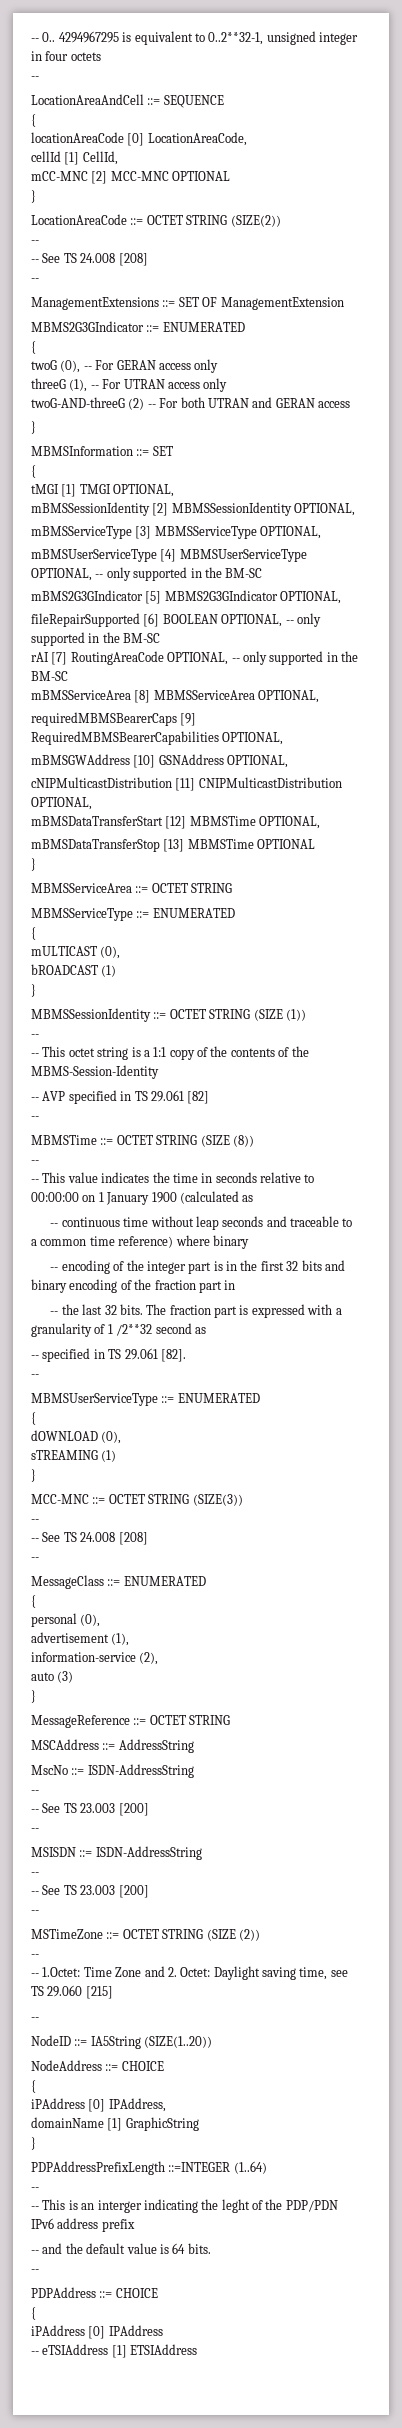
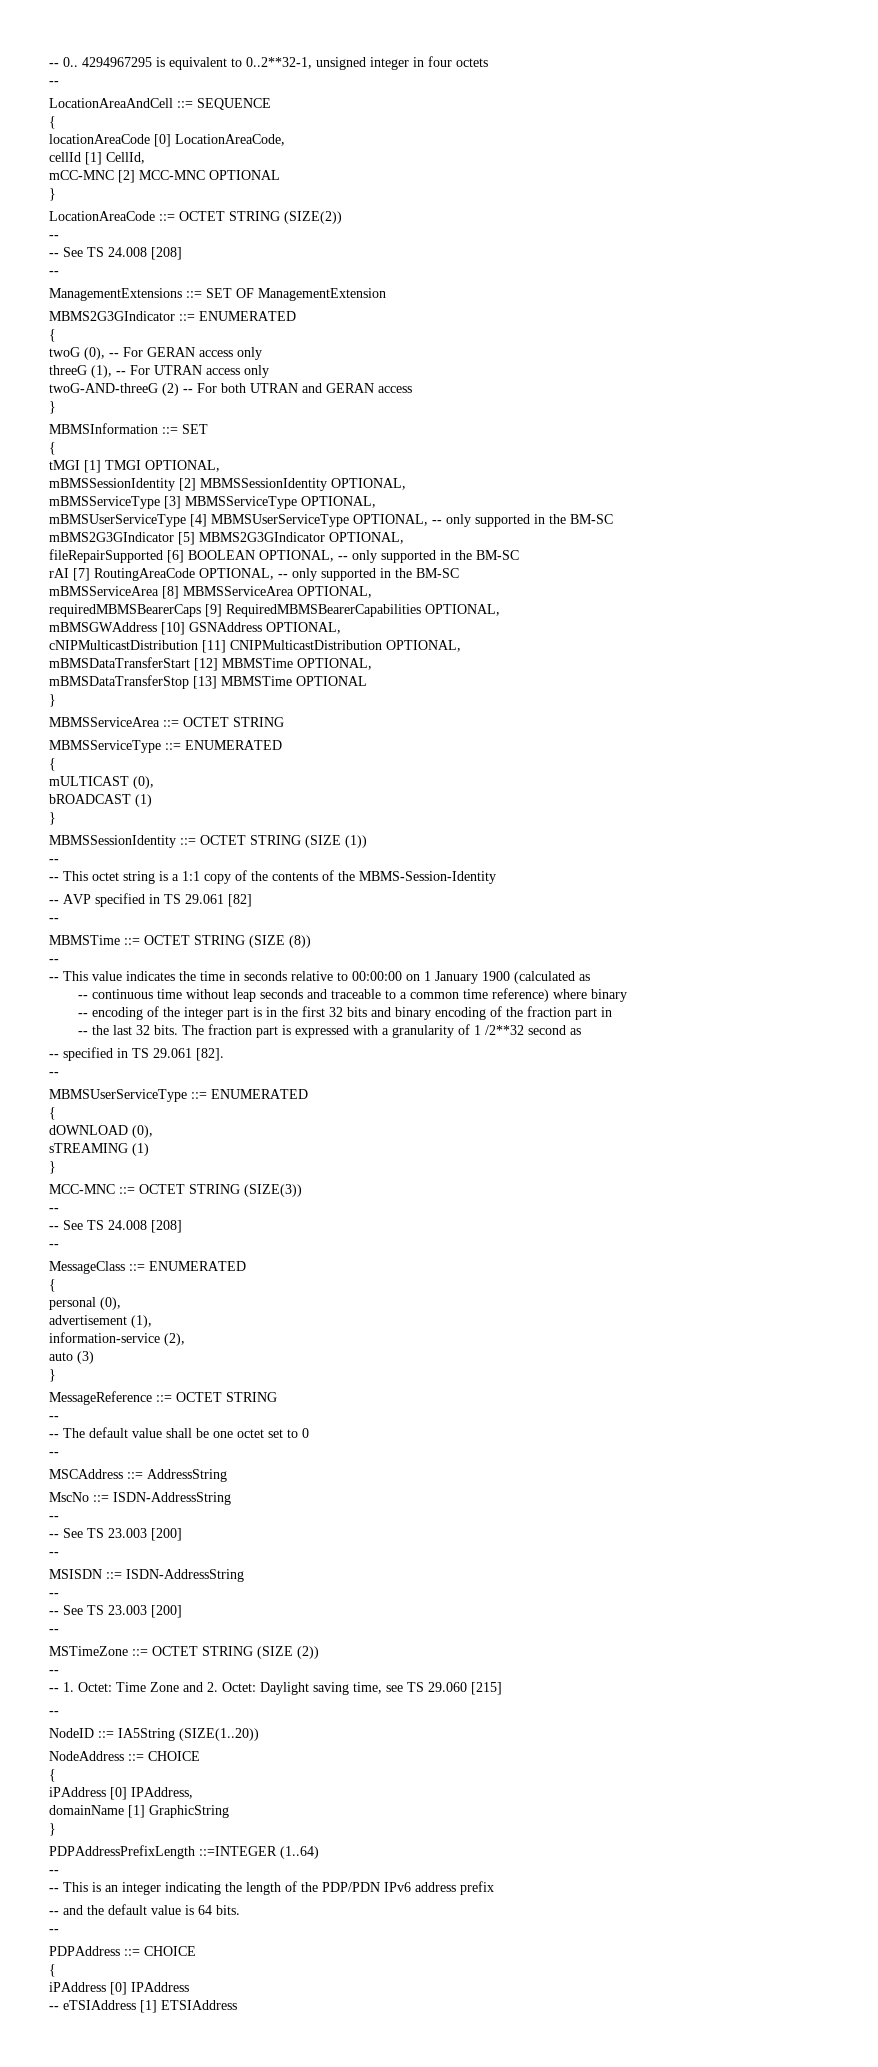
(231, 1720) none -> [49,1416,59,1420] [49,1427,309,1438] [49,1452,59,1456] // -- // -- The default value shall be one octet set to 0 // --
[42,1967,81,1977] 1.Octet: -> [63,1682,112,1692] 1. Octet:
[97,2200,142,2213] interger -> [122,1882,161,1895] integer
[221,2199,250,2213] leght -> [246,1882,281,1895] length

